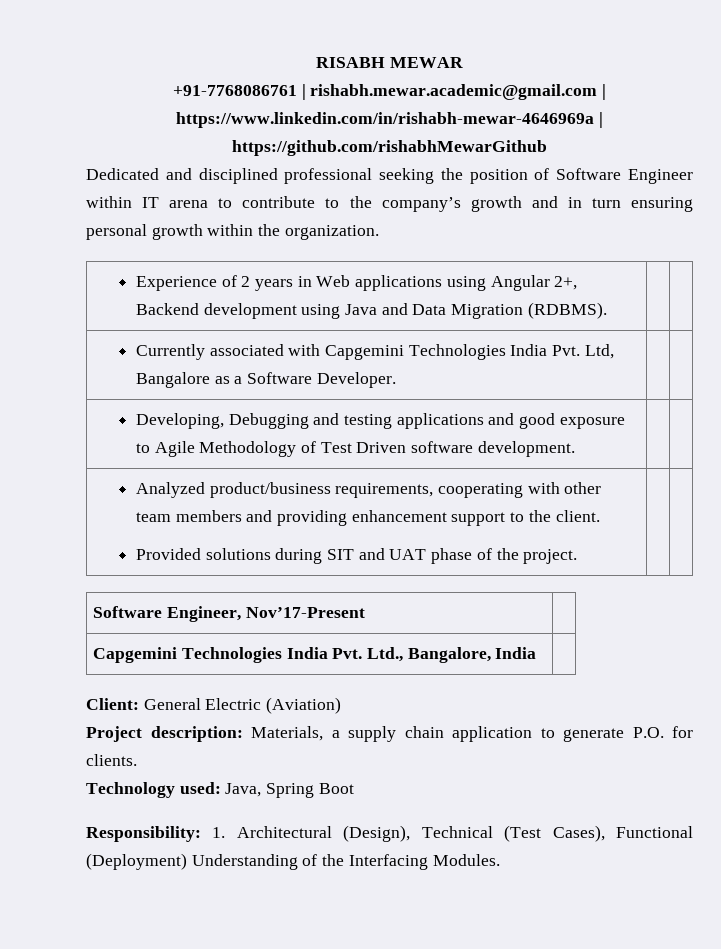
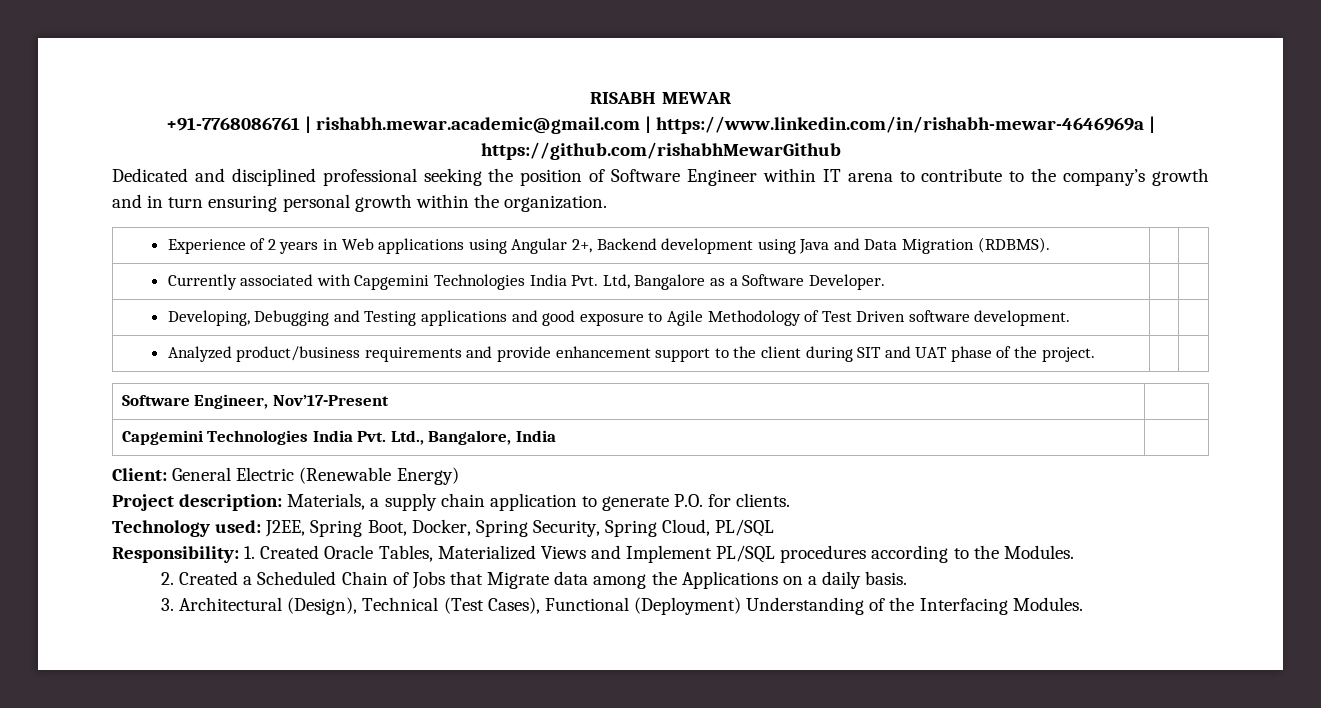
[344,414,393,429] testing -> [364,311,417,326] Testing
[335,482,602,498] [135,510,348,526] requirements, cooperating with other team members and providing -> [364,346,551,362] requirements and provide
[555,510,600,522] [135,548,271,560] client. // Provided solutions -> [760,346,801,358] client
[266,697,342,714] (Aviation) -> [299,467,459,485] (Renewable Energy)
[225,783,354,798] [86,826,226,842] Java, Spring Boot // Responsibility: 1. -> [265,519,775,537] [112,545,1074,563] [161,571,908,589] [161,598,175,611] J2EE, Spring Boot, Docker, Spring Security, Spring Cloud, PL/SQL // Responsibility: 1. Created Oracle Tables, Materialized Views and Implement PL/SQL procedures according to the Modules. // 2. Created a Scheduled Chain of Jobs that Migrate data among the Applications on a daily basis. // 3.

